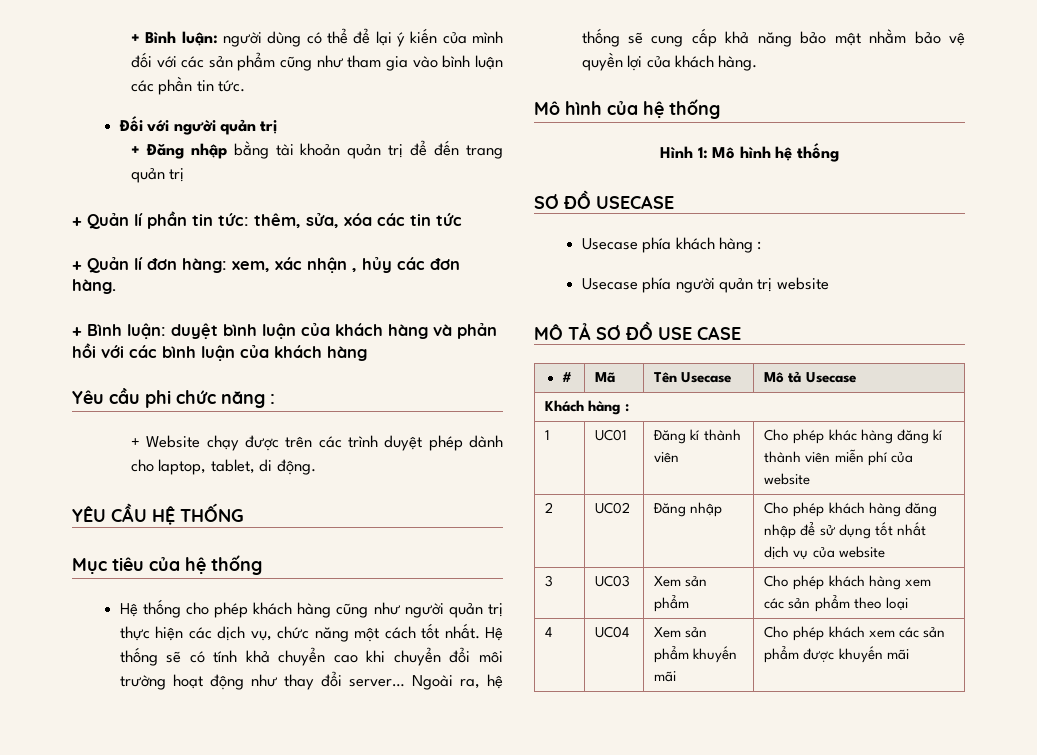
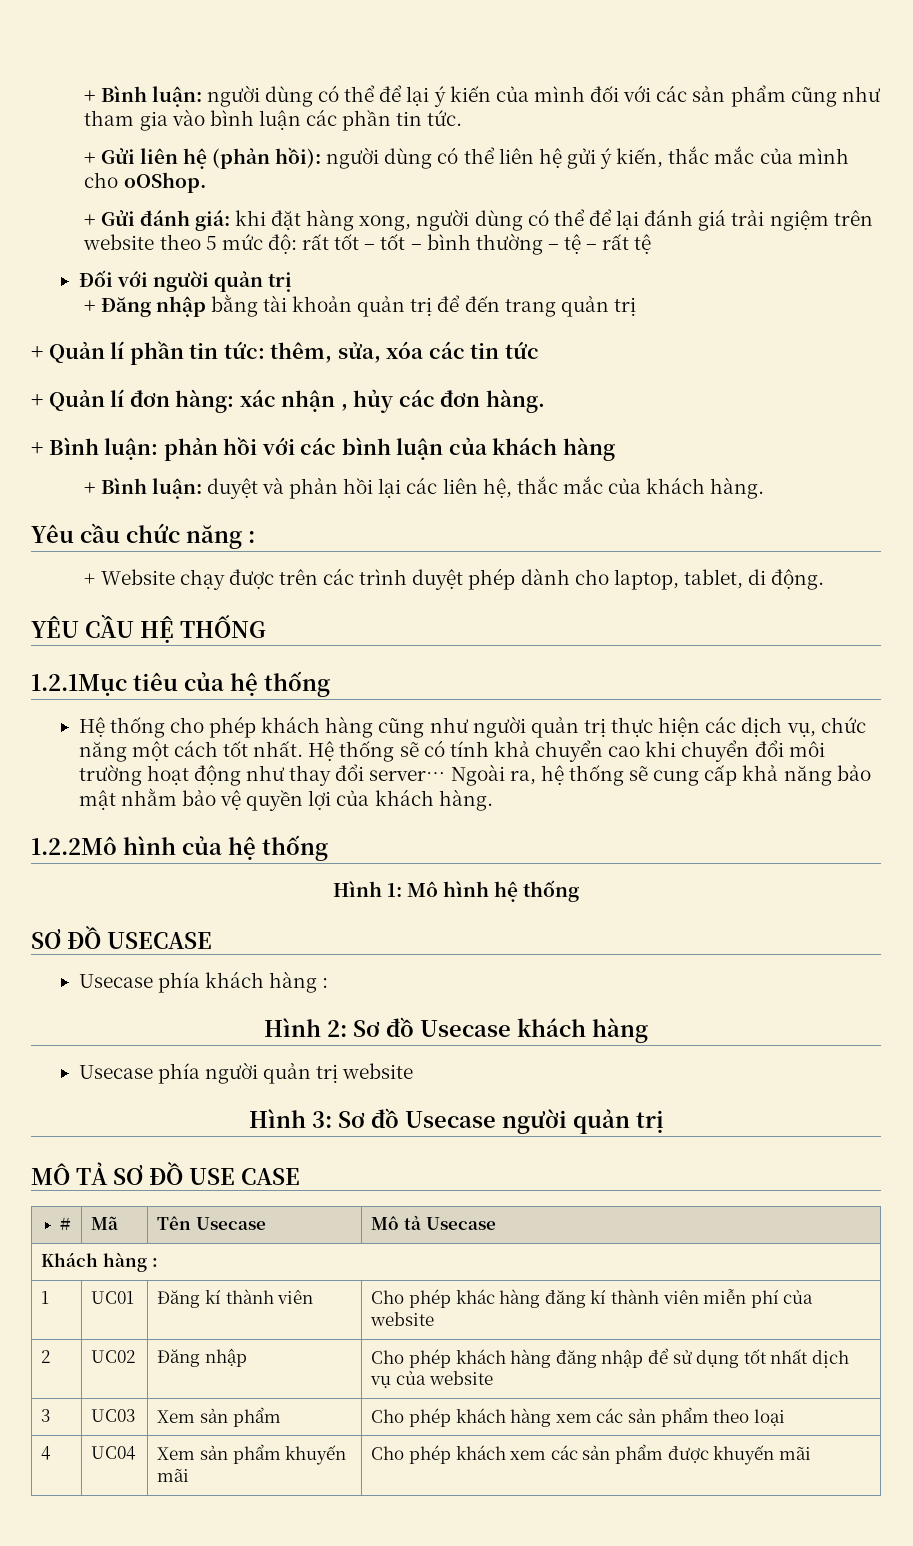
(246, 86) none -> [84,146,849,169] [84,172,206,193] [84,209,873,231] [83,233,652,255] // + Gửi liên hệ (phản hồi): người dùng có thể liên hệ gửi ý kiến, thắc mắc của mình cho oOShop. // + Gửi đánh giá: khi đặt hàng xong, người dùng có thể để lại đánh giá trải ngiệm trên website theo 5 mức độ: rất tốt – tốt – bình thường – tệ – rất tệ
[232,261,270,272] xem, -> (235, 401) none
[171,323,452,339] duyệt bình luận của khách hàng và -> (159, 449) none
(367, 353) none -> [84,476,765,499] // + Bình luận: duyệt và phản hồi lại các liên hệ, thắc mắc của khách hàng.
[145,390,171,408] phi -> (120, 533) none
[72,558,107,574] Mục -> [31,674,127,696] 1.2.1Mục
[534,101,560,115] Mô -> [31,836,117,855] 1.2.2Mô
(762, 245) none -> [264,1017,648,1043] // Hình 2: Sơ đồ Usecase khách hàng
(829, 283) none -> [248,1108,664,1134] // Hình 3: Sơ đồ Usecase người quản trị

